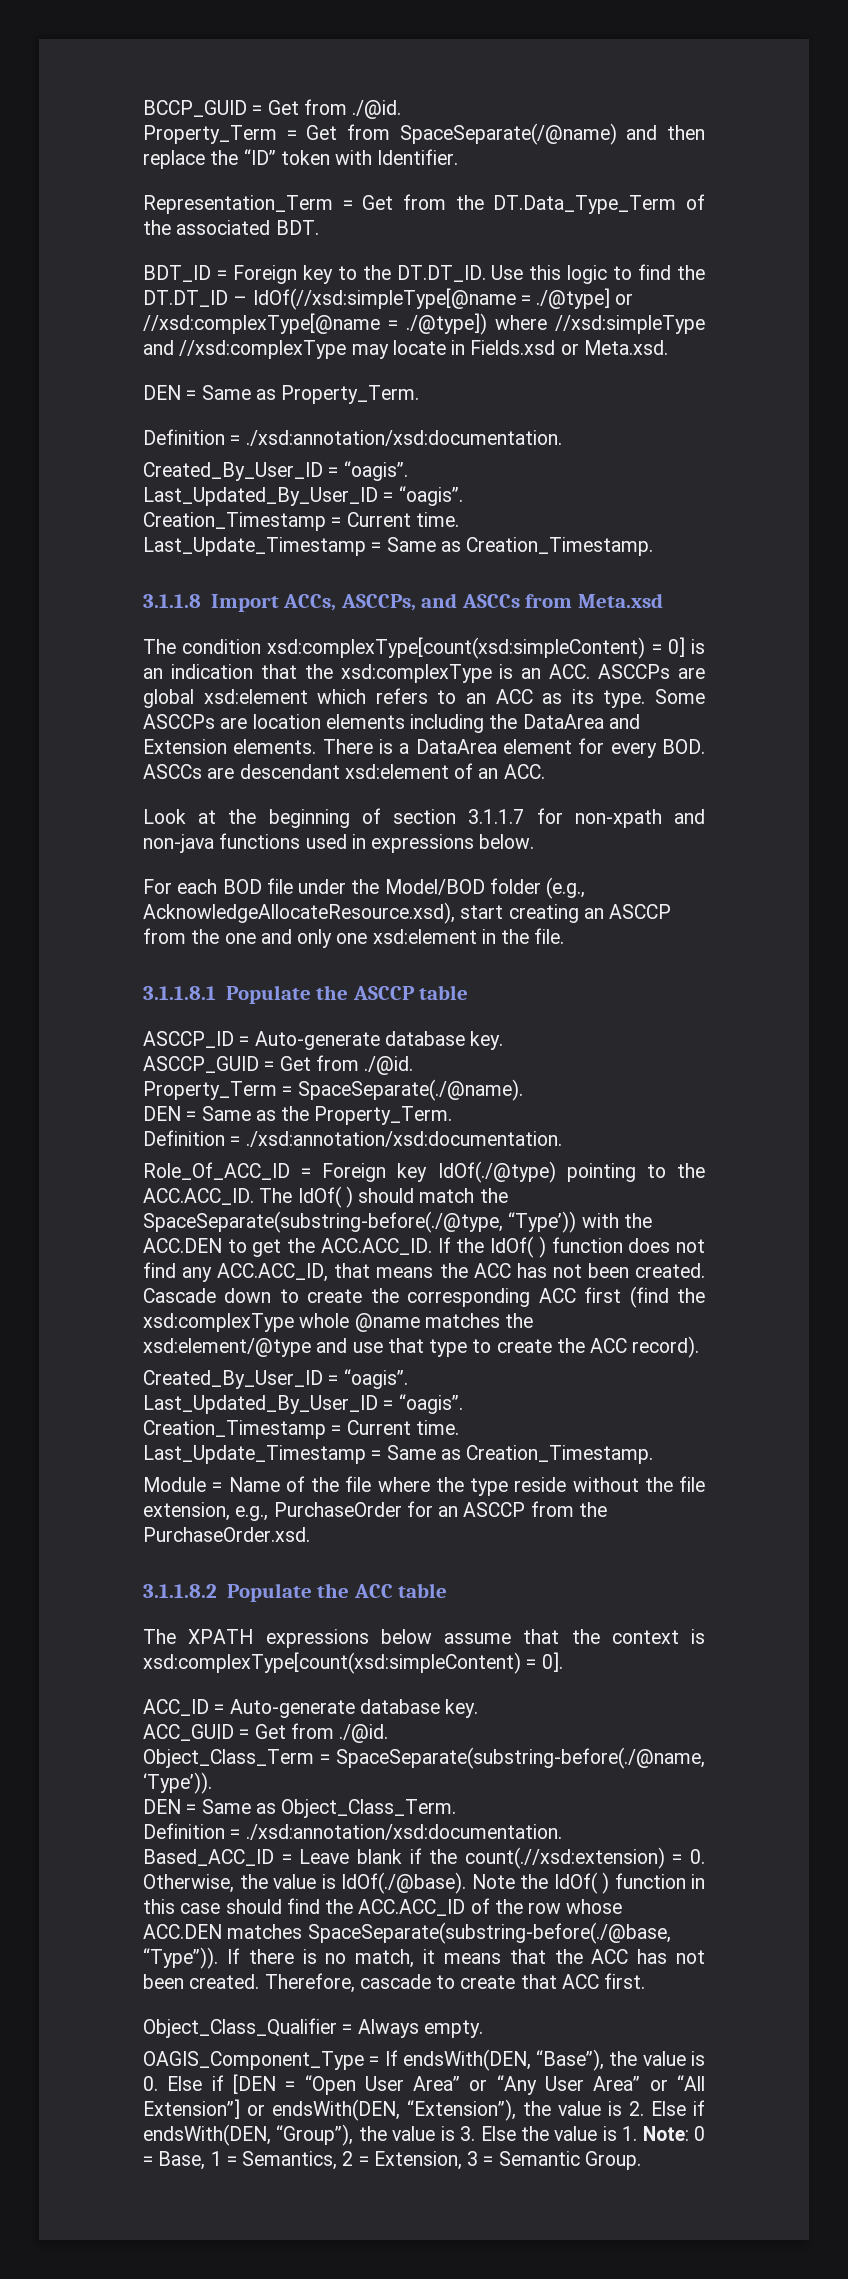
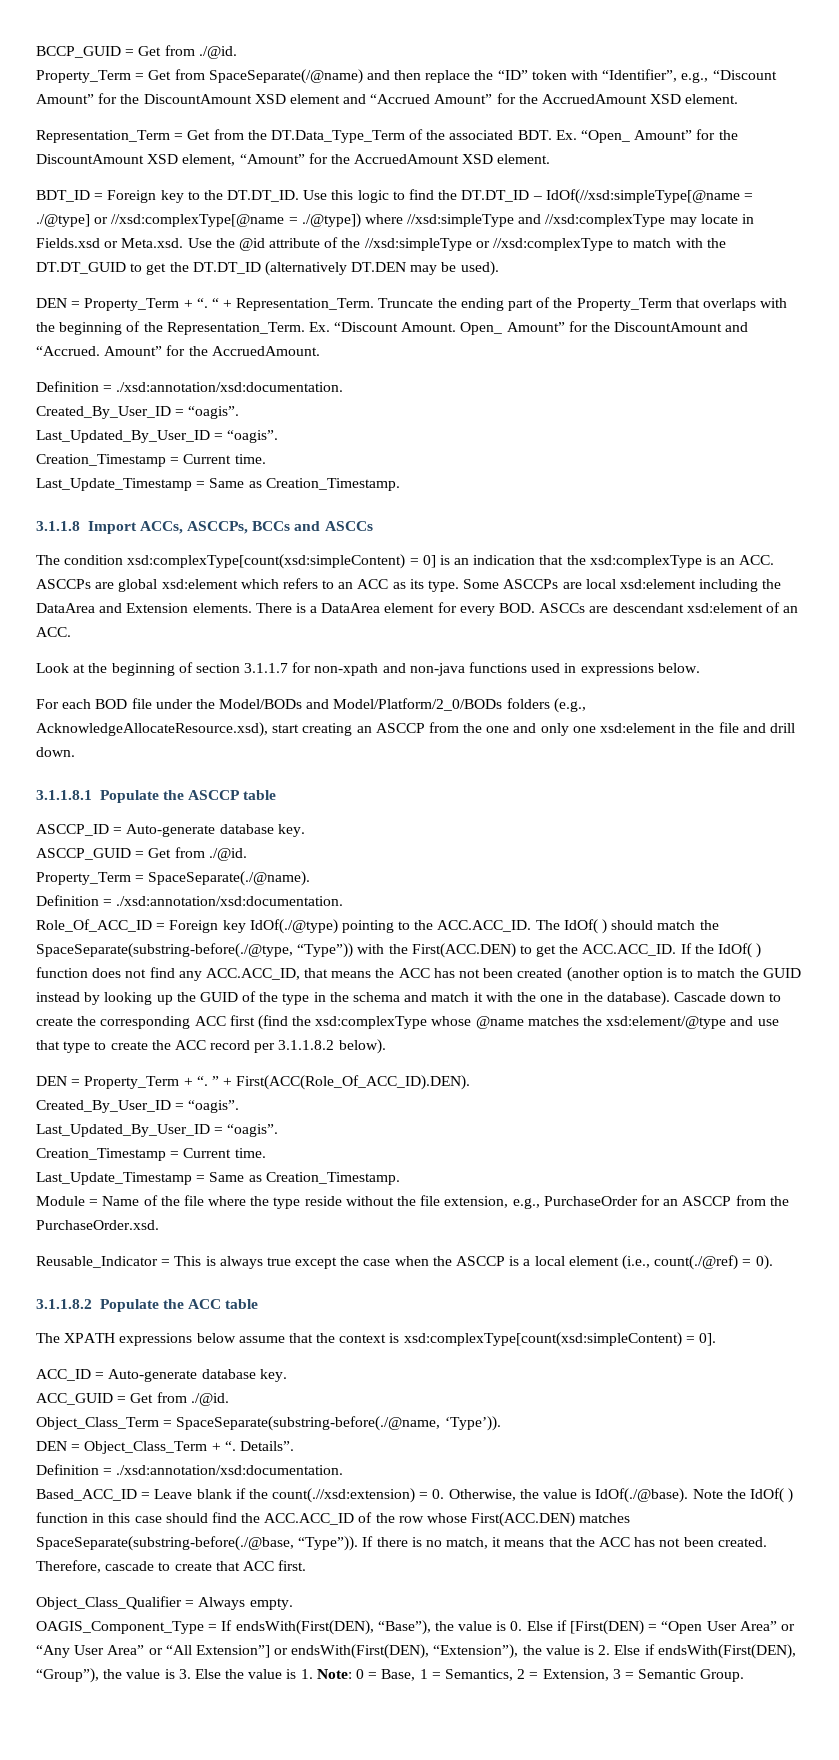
[377,149,459,165] Identifier. -> [602,69,777,83] [36,93,739,104] “Identifier”, e.g., “Discount Amount” for the DiscountAmount XSD element and “Accrued Amount” for the AccruedAmount XSD element.
(319, 227) none -> [555,129,738,143] [36,153,551,166] Ex. “Open_ Amount” for the DiscountAmount XSD element, “Amount” for the AccruedAmount XSD element.
[143,385,420,404] // DEN = Same as Property_Term. -> [187,237,726,251] [36,261,499,276] [36,297,788,311] [36,321,749,335] [36,345,320,356] Use the @id attribute of the //xsd:simpleType or //xsd:complexType to match with the DT.DT_GUID to get the DT.DT_ID (alternatively DT.DEN may be used). // DEN = Property_Term + “. “ + Representation_Term. Truncate the ending part of the Property_Term that overlaps with the beginning of the Representation_Term. Ex. “Discount Amount. Open_ Amount” for the DiscountAmount and “Accrued. Amount” for the AccruedAmount.
(416, 602) none -> [252,521,291,531] BCCs
[525,593,663,608] from Meta.xsd -> (373, 526) none
[252,714,405,729] location elements -> [585,579,696,589] local xsd:element
[384,878,541,895] Model/BOD folder -> [219,698,550,711] Model/BODs and Model/Platform/2_0/BODs folders
[534,928,565,944] file. -> [718,722,795,733] [36,747,75,757] file and drill down.
[143,1106,453,1125] // DEN = Same as the Property_Term. -> (311, 878) none
[508,1211,652,1233] [143,1238,222,1253] “Type’)) with the ACC.DEN -> [297,943,516,958] “Type”)) with the First(ACC.DEN)
[635,1263,706,1278] created. -> [517,967,801,982] [36,991,670,1006] created (another option is to match the GUID instead by looking up the GUID of the type in the schema and match it with the one in the database).
[299,1313,350,1328] whole -> [431,1016,472,1026] whose
[632,1336,700,1358] record). -> [210,1039,386,1054] [36,1075,471,1090] record per 3.1.1.8.2 below). // DEN = Property_Term + “. ” + First(ACC(Role_Of_ACC_ID).DEN).
(310, 1534) none -> [36,1255,773,1270] // Reusable_Indicator = This is always true except the case when the ASCCP is a local element (i.e., count(./@ref) = 0).
[201,1799,457,1818] Same as Object_Class_Term. -> [84,1441,294,1454] Object_Class_Term + “. Details”.
[143,1924,222,1939] ACC.DEN -> [471,1512,576,1527] First(ACC.DEN)
[402,2049,531,2071] endsWith(DEN, -> [235,1620,374,1635] endsWith(First(DEN),
[232,2074,276,2094] [DEN -> [570,1620,645,1635] [First(DEN)
[272,2099,400,2121] endsWith(DEN, -> [291,1644,430,1659] endsWith(First(DEN),
[143,2124,271,2146] endsWith(DEN, -> [657,1644,796,1659] endsWith(First(DEN),

